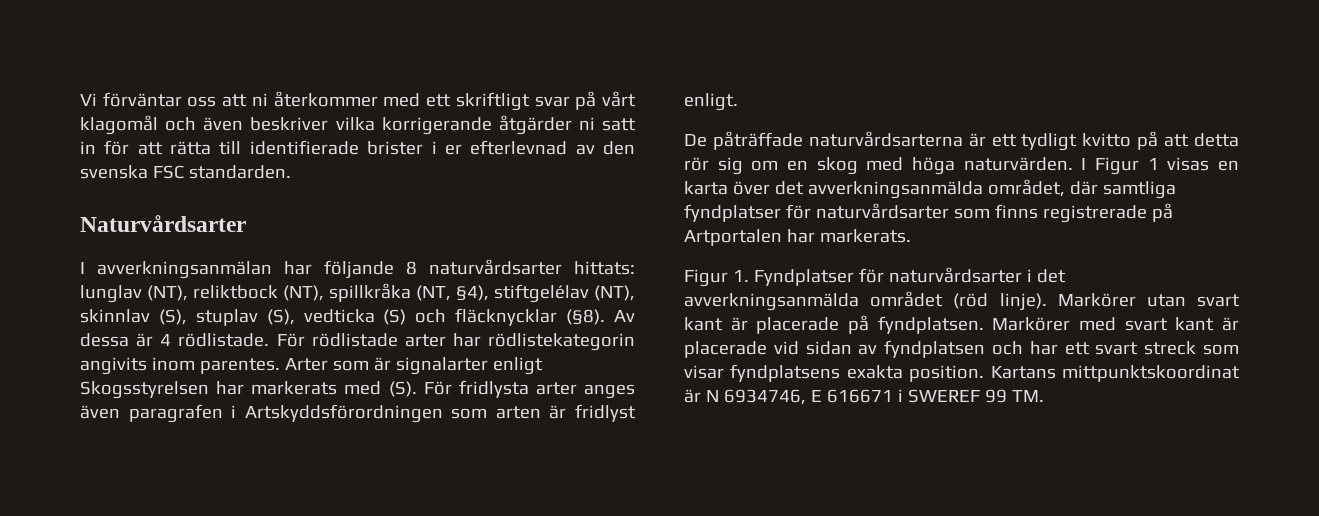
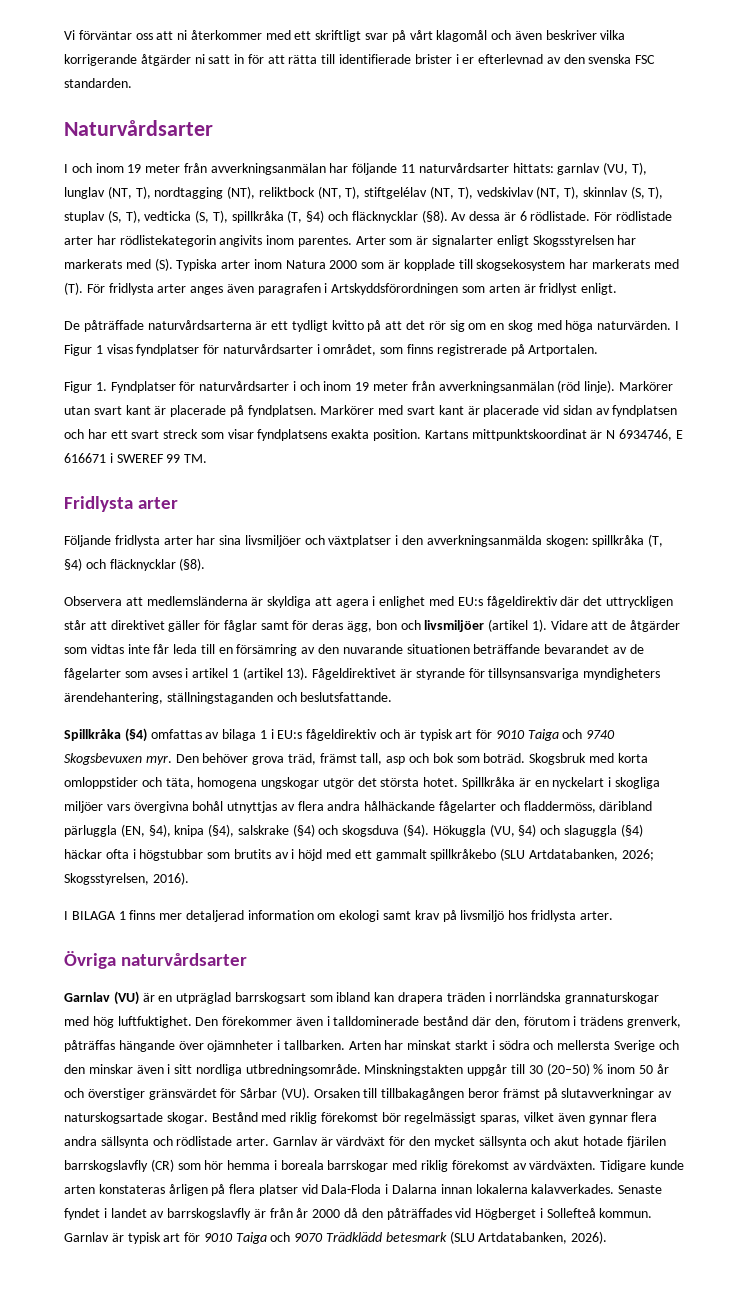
(85, 268) none -> [71,163,207,173] och inom 19 meter från
[406,261,417,275] 8 -> [401,164,416,173] 11
[80,283,635,303] [80,309,407,326] lunglav (NT), reliktbock (NT), spillkråka (NT, §4), stiftgelélav (NT), skinnlav (S), stuplav (S), vedticka (S) -> [557,162,647,175] [64,186,664,199] [64,210,325,223] garnlav (VU, T), lunglav (NT, T), nordtagging (NT), reliktbock (NT, T), stiftgelélav (NT, T), vedskivlav (NT, T), skinnlav (S, T), stuplav (S, T), vedticka (S, T), spillkråka (T, §4)
[160,334,172,346] 4 -> [519,211,527,221] 6
(417, 389) none -> [176,259,679,271] [64,282,83,295] Typiska arter inom Natura 2000 som är kopplade till skogsekosystem har markerats med (T).
[1193,133,1239,147] detta -> [406,320,426,330] det
[1218,160,1239,171] [684,179,1176,199] en karta över det avverkningsanmälda området, där samtliga -> (133, 349) none
(949, 211) none -> [316,344,377,356] i området,
[684,229,911,246] Artportalen har markerats. -> [528,344,599,356] Artportalen.
[1036,269,1066,283] [684,291,944,311] det avverkningsanmälda området -> [299,381,554,393] och inom 19 meter från avverkningsanmälan
(1044, 396) none -> [64,496,179,512] [64,534,664,547] [64,558,206,571] [64,596,673,608] [64,619,681,632] [64,644,644,656] [64,667,661,680] [64,692,393,704] [64,728,616,742] [64,753,648,765] [64,777,660,789] [64,801,653,813] [64,824,643,837] [64,848,654,861] [64,872,189,885] [64,910,613,922] [64,951,248,969] [64,991,660,1005] [64,1016,681,1028] [64,1040,679,1052] [64,1063,669,1076] [64,1087,673,1100] [64,1112,658,1124] [64,1136,666,1148] [64,1159,684,1172] [64,1184,663,1196] [64,1208,653,1220] [64,1231,608,1244] // Fridlysta arter // Följande fridlysta arter har sina livsmiljöer och växtplatser i den avverkningsanmälda skogen: spillkråka (T, §4) och fläcknycklar (§8). // Observera att medlemsländerna är skyldiga att agera i enlighet med EU:s fågeldirektiv där det uttryckligen står att direktivet gäller för fåglar samt för deras ägg, bon och livsmiljöer (artikel 1). Vidare att de åtgärder som vidtas inte får leda till en försämring av den nuvarande situationen beträffande bevarandet av de fågelarter som avses i artikel 1 (artikel 13). Fågeldirektivet är styrande för tillsynsansvariga myndigheters ärendehantering, ställningstaganden och beslutsfattande. // Spillkråka (§4) omfattas av bilaga 1 i EU:s fågeldirektiv och är typisk art för 9010 Taiga och 9740 Skogsbevuxen myr. Den behöver grova träd, främst tall, asp och bok som boträd. Skogsbruk med korta omloppstider och täta, homogena ungskogar utgör det största hotet. Spillkråka är en nyckelart i skogliga miljöer vars övergivna bohål utnyttjas av flera andra hålhäckande fågelarter och fladdermöss, däribland pärluggla (EN, §4), knipa (§4), salskrake (§4) och skogsduva (§4). Hökuggla (VU, §4) och slaguggla (§4) häckar ofta i högstubbar som brutits av i höjd med ett gammalt spillkråkebo (SLU Artdatabanken, 2026; Skogsstyrelsen, 2016). // I BILAGA 1 finns mer detaljerad information om ekologi samt krav på livsmiljö hos fridlysta arter. // Övriga naturvårdsarter // Garnlav (VU) är en utpräglad barrskogsart som ibland kan drapera träden i norrländska grannaturskogar med hög luftfuktighet. Den förekommer även i talldominerade bestånd där den, förutom i trädens grenverk, påträffas hängande över ojämnheter i tallbarken. Arten har minskat starkt i södra och mellersta Sverige och den minskar även i sitt nordliga utbredningsområde. Minskningstakten uppgår till 30 (20–50) % inom 50 år och överstiger gränsvärdet för Sårbar (VU). Orsaken till tillbakagången beror främst på slutavverkningar av naturskogsartade skogar. Bestånd med riklig förekomst bör regelmässigt sparas, vilket även gynnar flera andra sällsynta och rödlistade arter. Garnlav är värdväxt för den mycket sällsynta och akut hotade fjärilen barrskogslavfly (CR) som hör hemma i boreala barrskogar med riklig förekomst av värdväxten. Tidigare kunde arten konstateras årligen på flera platser vid Dala-Floda i Dalarna innan lokalerna kalavverkades. Senaste fyndet i landet av barrskogslavfly är från år 2000 då den påträffades vid Högberget i Sollefteå kommun. Garnlav är typisk art för 9010 Taiga och 9070 Trädklädd betesmark (SLU Artdatabanken, 2026).

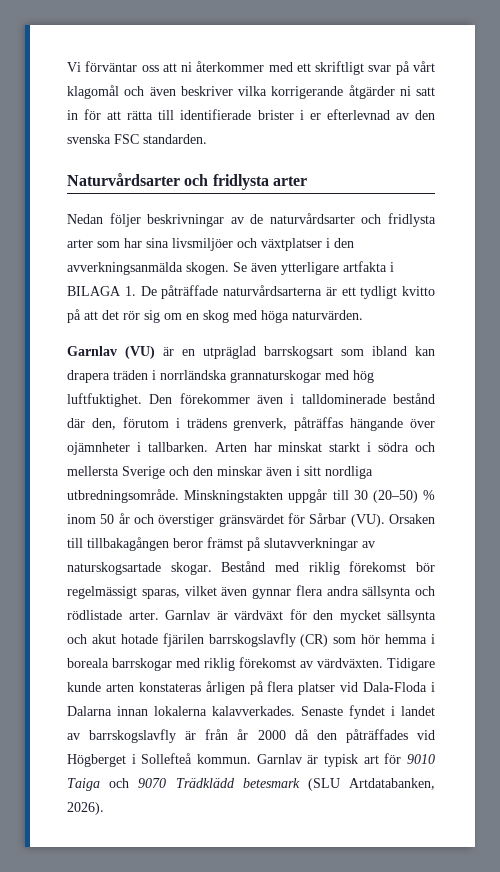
[64,162,647,175] [64,186,664,199] [64,210,673,223] [64,235,637,247] [64,258,679,271] [64,282,618,295] // I och inom 19 meter från avverkningsanmälan har följande 11 naturvårdsarter hittats: garnlav (VU, T), lunglav (NT, T), nordtagging (NT), reliktbock (NT, T), stiftgelélav (NT, T), vedskivlav (NT, T), skinnlav (S, T), stuplav (S, T), vedticka (S, T), spillkråka (T, §4) och fläcknycklar (§8). Av dessa är 6 rödlistade. För rödlistade arter har rödlistekategorin angivits inom parentes. Arter som är signalarter enligt Skogsstyrelsen har markerats med (S). Typiska arter inom Natura 2000 som är kopplade till skogsekosystem har markerats med (T). För fridlysta arter anges även paragrafen i Artskyddsförordningen som arten är fridlyst enligt. // -> [184,174,307,190] [67,213,436,227] [67,238,354,251] [67,261,394,275] [67,286,136,296] och fridlysta arter // Nedan följer beskrivningar av de naturvårdsarter och fridlysta arter som har sina livsmiljöer och växtplatser i den avverkningsanmälda skogen. Se även ytterligare artfakta i BILAGA 1.
[675,321,680,330] [64,344,599,356] [64,380,673,393] [64,405,678,417] [64,429,683,441] [64,453,208,463] [64,496,179,512] [64,534,664,547] [64,558,206,571] [64,596,673,608] [64,619,681,632] [64,644,644,656] [64,667,661,680] [64,692,393,704] [64,728,616,742] [64,753,648,765] [64,777,660,789] [64,801,653,813] [64,824,643,837] [64,848,654,861] [64,872,189,885] [64,910,613,922] [64,951,248,969] I Figur 1 visas fyndplatser för naturvårdsarter i området, som finns registrerade på Artportalen. // Figur 1. Fyndplatser för naturvårdsarter i och inom 19 meter från avverkningsanmälan (röd linje). Markörer utan svart kant är placerade på fyndplatsen. Markörer med svart kant är placerade vid sidan av fyndplatsen och har ett svart streck som visar fyndplatsens exakta position. Kartans mittpunktskoordinat är N 6934746, E 616671 i SWEREF 99 TM. // Fridlysta arter // Följande fridlysta arter har sina livsmiljöer och växtplatser i den avverkningsanmälda skogen: spillkråka (T, §4) och fläcknycklar (§8). // Observera att medlemsländerna är skyldiga att agera i enlighet med EU:s fågeldirektiv där det uttryckligen står att direktivet gäller för fåglar samt för deras ägg, bon och livsmiljöer (artikel 1). Vidare att de åtgärder som vidtas inte får leda till en försämring av den nuvarande situationen beträffande bevarandet av de fågelarter som avses i artikel 1 (artikel 13). Fågeldirektivet är styrande för tillsynsansvariga myndigheters ärendehantering, ställningstaganden och beslutsfattande. // Spillkråka (§4) omfattas av bilaga 1 i EU:s fågeldirektiv och är typisk art för 9010 Taiga och 9740 Skogsbevuxen myr. Den behöver grova träd, främst tall, asp och bok som boträd. Skogsbruk med korta omloppstider och täta, homogena ungskogar utgör det största hotet. Spillkråka är en nyckelart i skogliga miljöer vars övergivna bohål utnyttjas av flera andra hålhäckande fågelarter och fladdermöss, däribland pärluggla (EN, §4), knipa (§4), salskrake (§4) och skogsduva (§4). Hökuggla (VU, §4) och slaguggla (§4) häckar ofta i högstubbar som brutits av i höjd med ett gammalt spillkråkebo (SLU Artdatabanken, 2026; Skogsstyrelsen, 2016). // I BILAGA 1 finns mer detaljerad information om ekologi samt krav på livsmiljö hos fridlysta arter. // Övriga naturvårdsarter -> (363, 315) none

